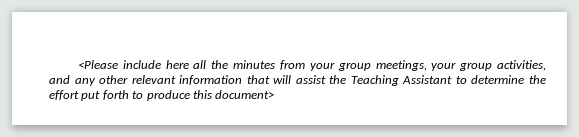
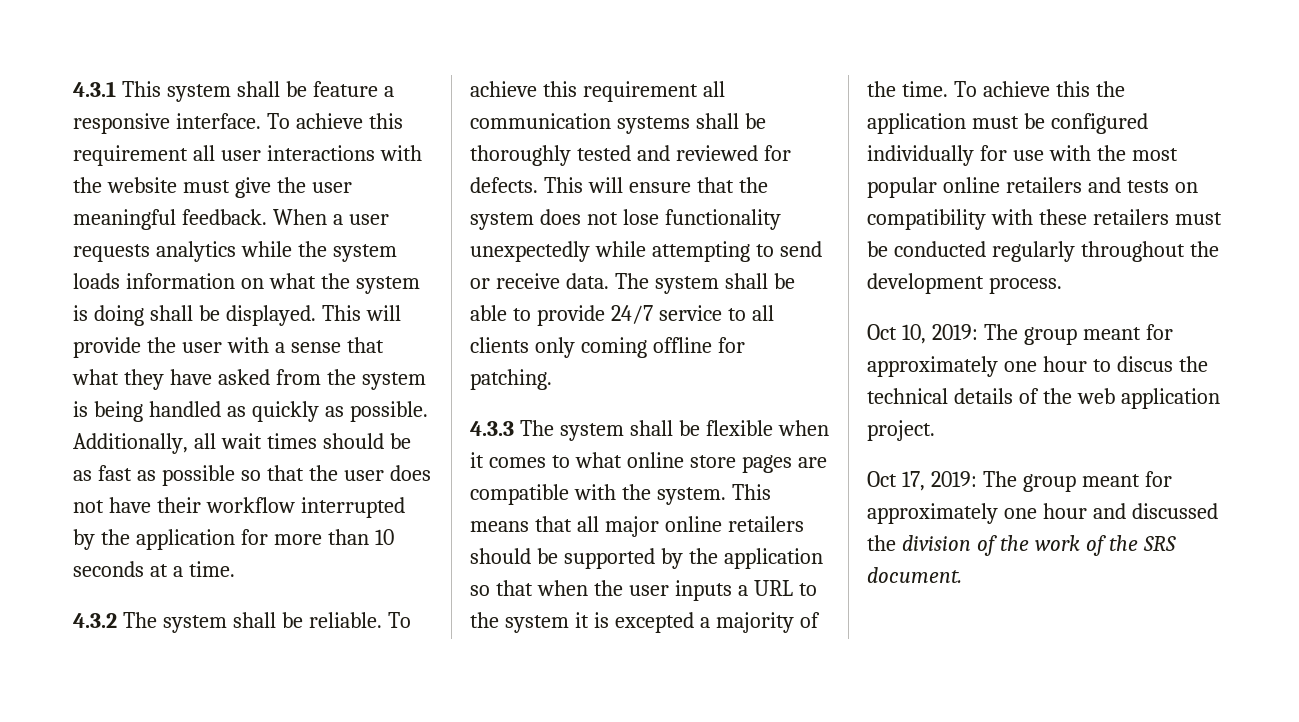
[77,60,547,71] [49,75,547,86] [49,90,275,101] <Please include here all the minutes from your group meetings, your group activities, and any other relevant information that will assist the Teaching Assistant to determine the effort put forth to produce this document> -> [73,81,394,102] [73,113,403,134] [73,145,422,166] [73,177,352,198] [73,209,389,230] [73,241,397,262] [73,273,420,294] [73,305,401,326] [73,337,384,358] [72,369,426,390] [73,401,428,422] [73,433,411,454] [73,465,431,486] [73,497,405,518] [73,529,394,550] [73,561,235,577] [73,612,411,633] [470,81,725,102] [470,113,766,134] [470,145,791,166] [470,177,768,193] [470,209,781,230] [470,241,822,262] [470,273,795,294] [470,305,774,326] [470,337,745,358] [470,369,552,390] [470,420,829,441] [470,452,827,473] [470,484,771,505] [470,516,804,537] [470,548,823,569] [470,580,817,601] [470,612,820,633] [867,81,1125,97] [867,113,1148,134] [867,145,1178,166] [867,177,1198,198] [867,209,1222,230] [867,241,1219,262] [867,273,1062,294] [867,324,1173,345] [867,356,1208,377] [867,388,1220,409] [867,420,935,441] [867,471,1172,492] [867,503,1218,524] [867,535,1176,556] [867,567,962,583] 4.3.1 This system shall be feature a responsive interface. To achieve this requirement all user interactions with the website must give the user meaningful feedback. When a user requests analytics while the system loads information on what the system is doing shall be displayed. This will provide the user with a sense that what they have asked from the system is being handled as quickly as possible. Additionally, all wait times should be as fast as possible so that the user does not have their workflow interrupted by the application for more than 10 seconds at a time. // 4.3.2 The system shall be reliable. To achieve this requirement all communication systems shall be thoroughly tested and reviewed for defects. This will ensure that the system does not lose functionality unexpectedly while attempting to send or receive data. The system shall be able to provide 24/7 service to all clients only coming offline for patching. // 4.3.3 The system shall be flexible when it comes to what online store pages are compatible with the system. This means that all major online retailers should be supported by the application so that when the user inputs a URL to the system it is excepted a majority of the time. To achieve this the application must be configured individually for use with the most popular online retailers and tests on compatibility with these retailers must be conducted regularly throughout the development process. // Oct 10, 2019: The group meant for approximately one hour to discus the technical details of the web application project. // Oct 17, 2019: The group meant for approximately one hour and discussed the division of the work of the SRS document.

